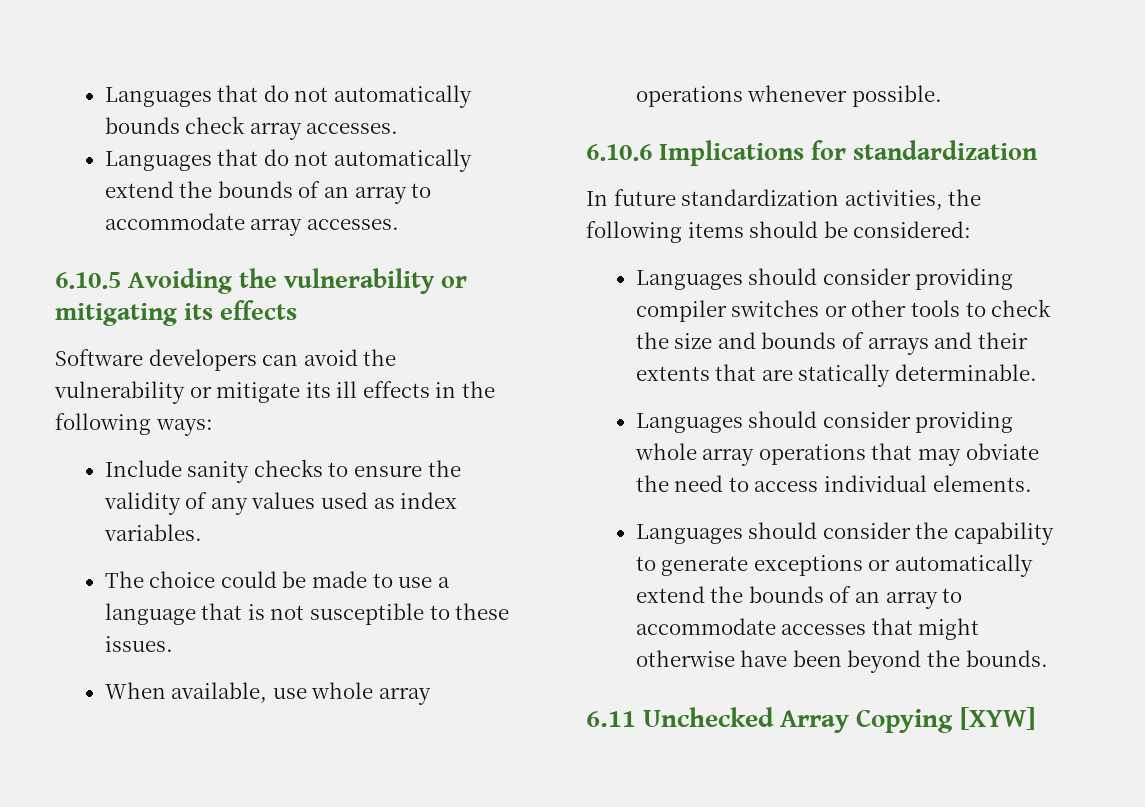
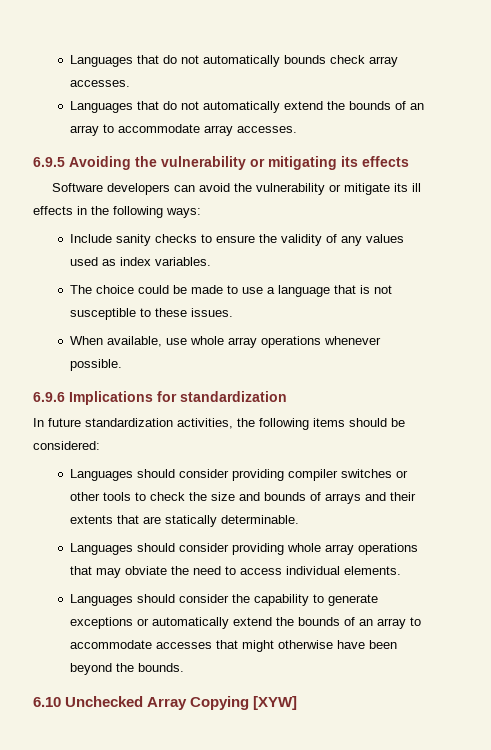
[55,272,121,289] 6.10.5 -> [33,157,65,167] 6.9.5
[586,144,652,161] 6.10.6 -> [33,392,65,402] 6.9.6
[586,711,636,727] 6.11 -> [33,697,61,707] 6.10

